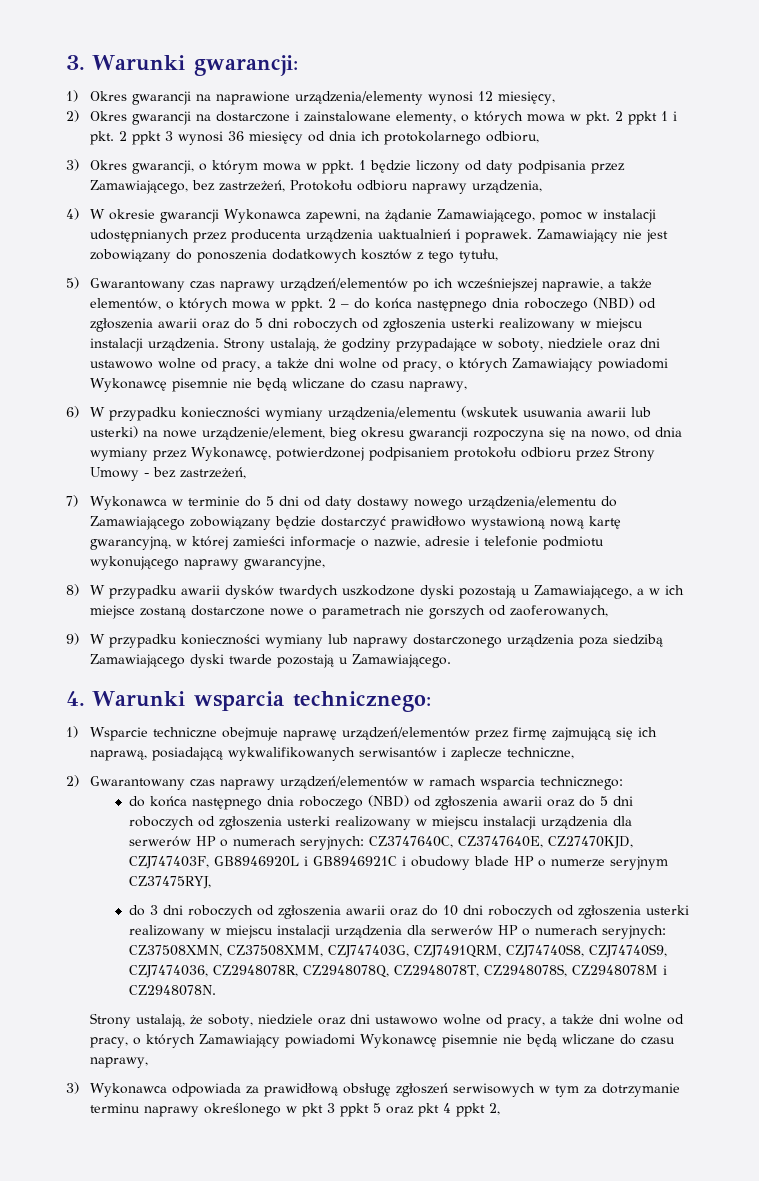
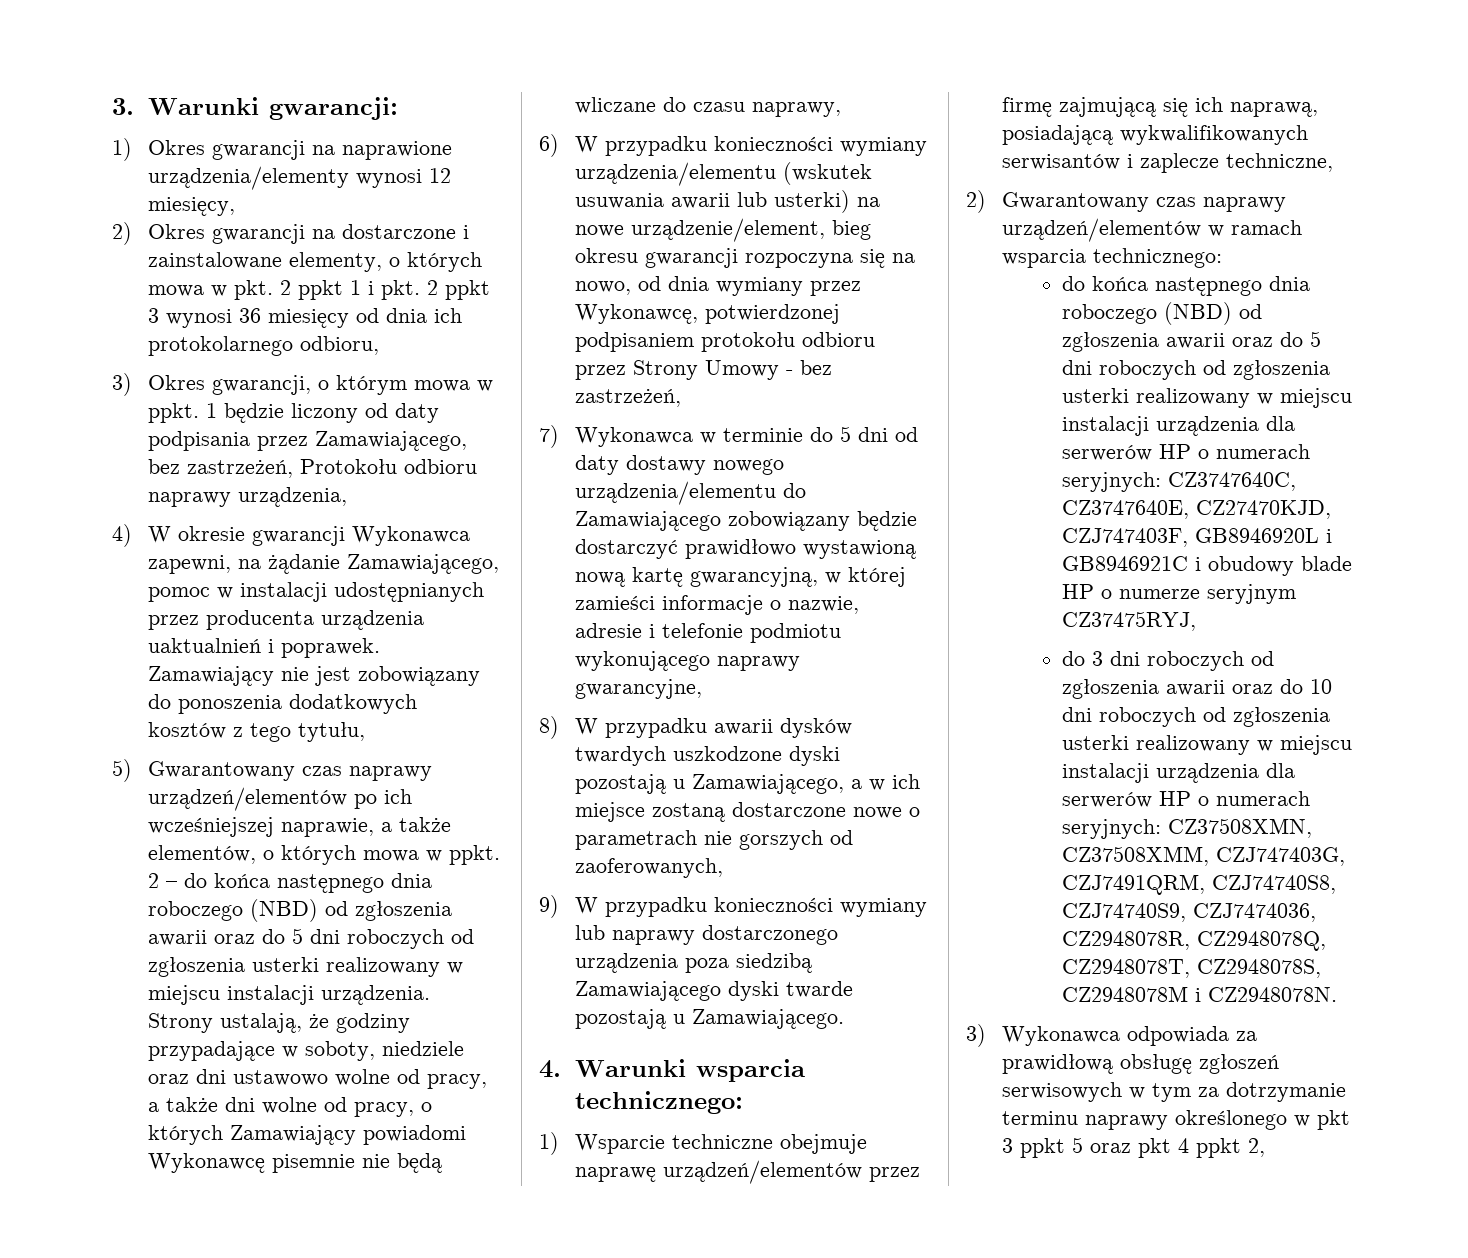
[89,1013,684,1028] [89,1034,675,1048] [89,1057,148,1068] // Strony ustalają, że soboty, niedziele oraz dni ustawowo wolne od pracy, a także dni wolne od pracy, o których Zamawiający powiadomi Wykonawcę pisemnie nie będą wliczane do czasu naprawy, -> (1338, 994) none

